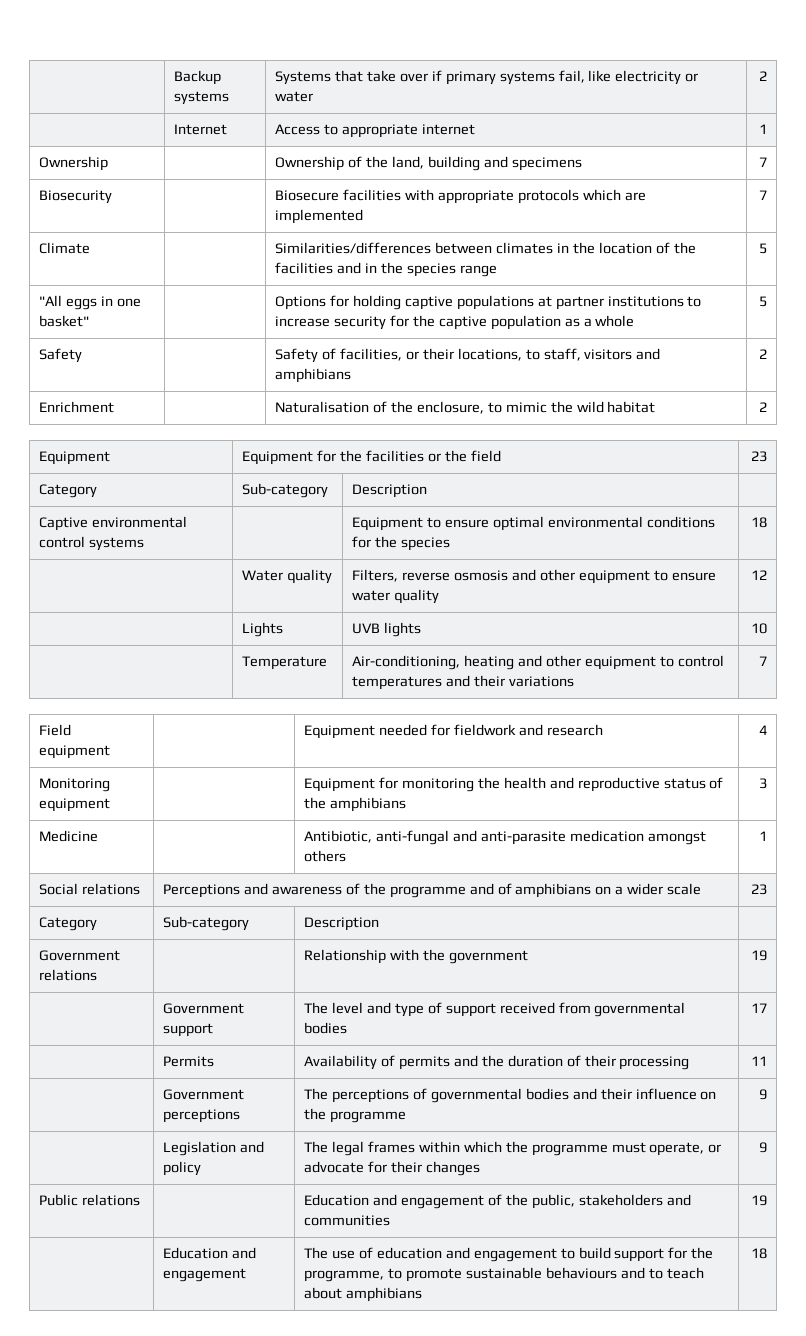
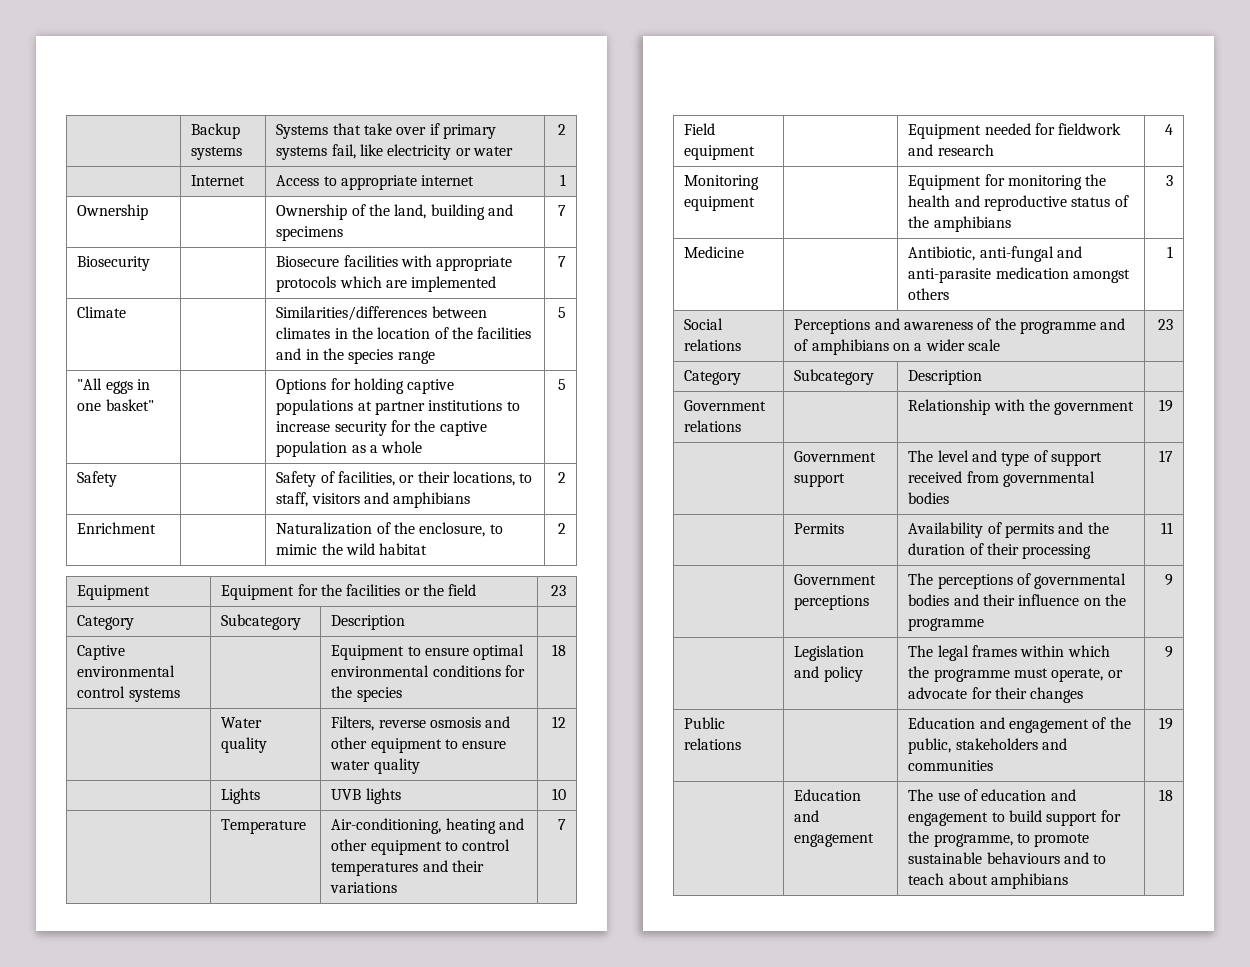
[275,401,370,413] Naturalisation -> [276,522,373,535] Naturalization
[242,483,329,498] Sub-category -> [221,614,302,630] Subcategory
[163,916,250,931] Sub-category -> [794,369,875,385] Subcategory

